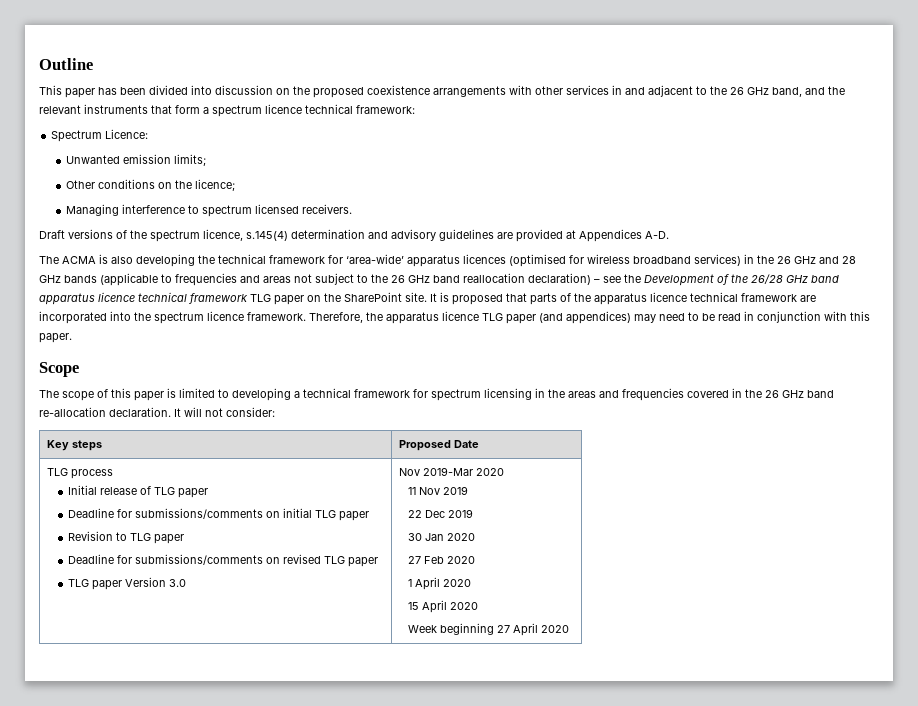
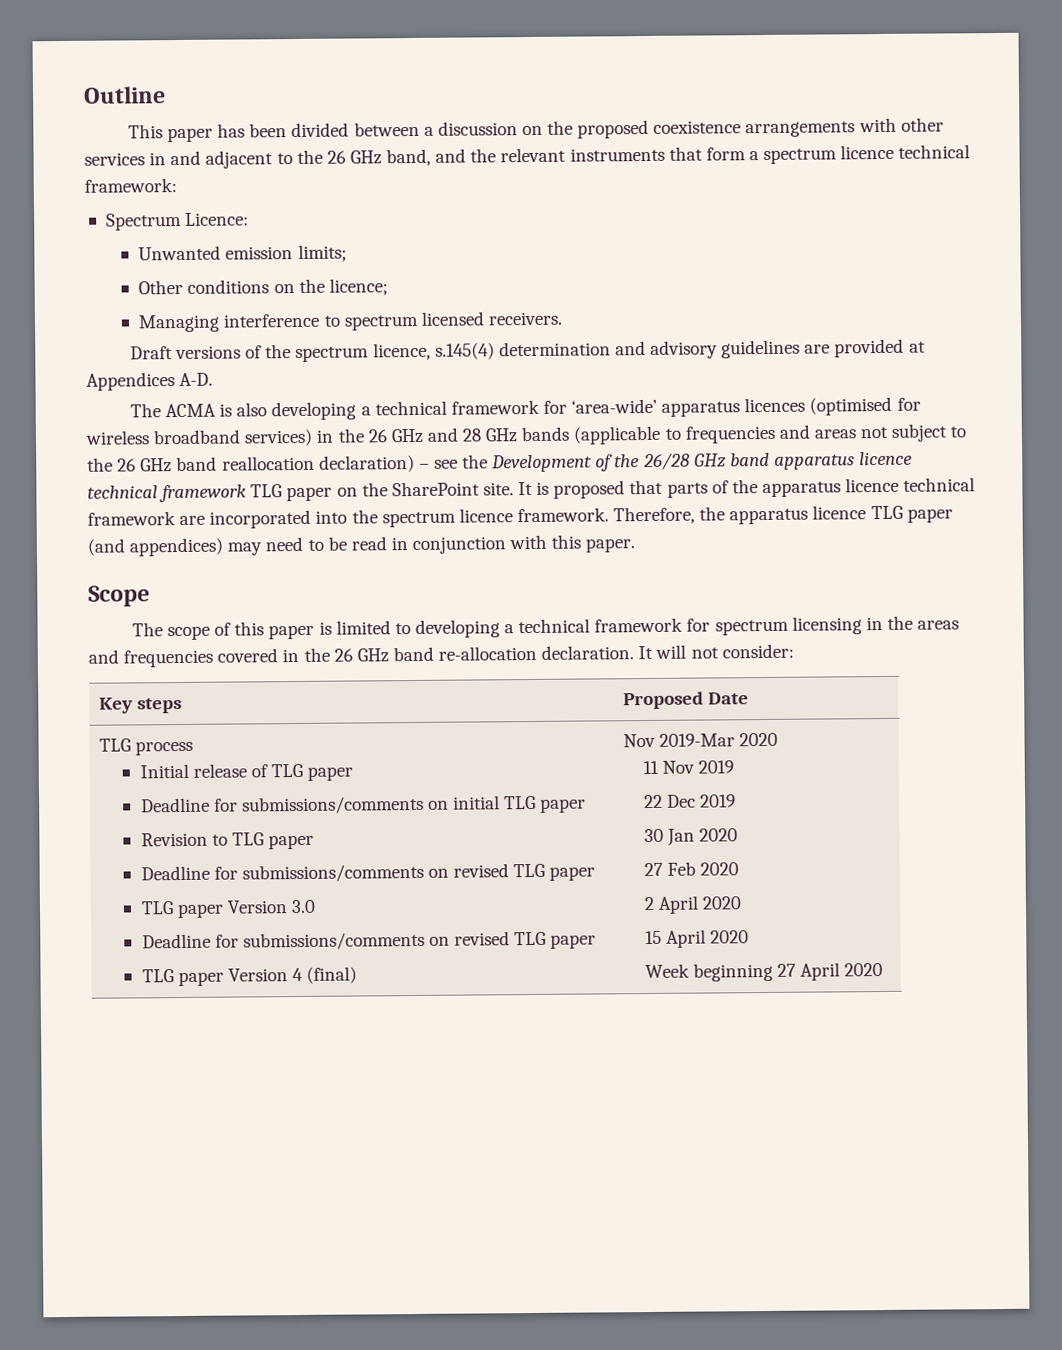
[191,85,212,95] into -> [353,121,434,137] between a
[198,255,215,264] the -> [360,406,371,416] a
(186, 583) none -> [141,931,597,951] [141,966,358,987] // Deadline for submissions/comments on revised TLG paper // TLG paper Version 4 (final)
[407,579,412,587] 1 -> [643,896,655,911] 2

